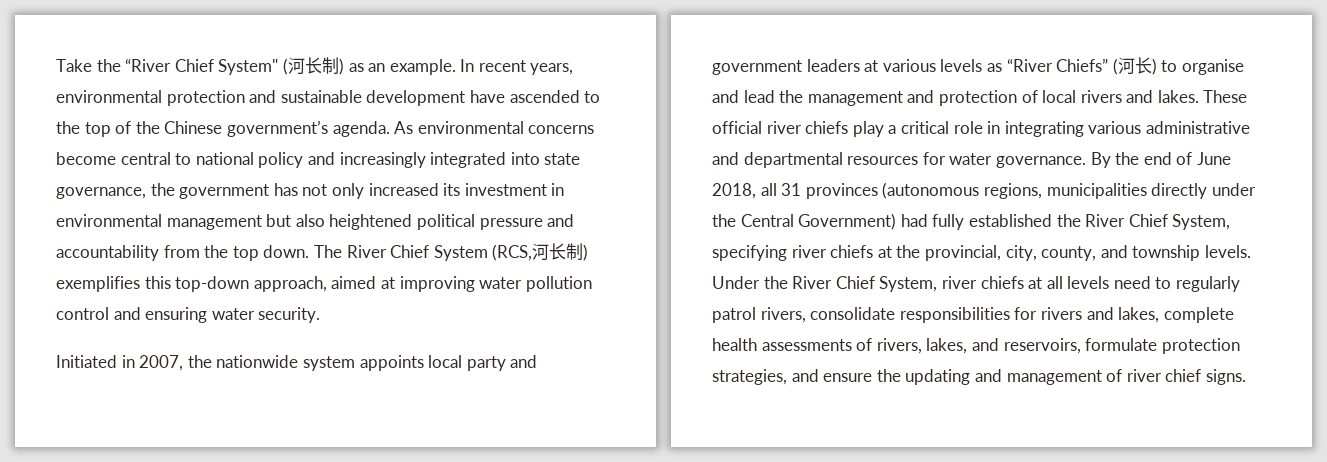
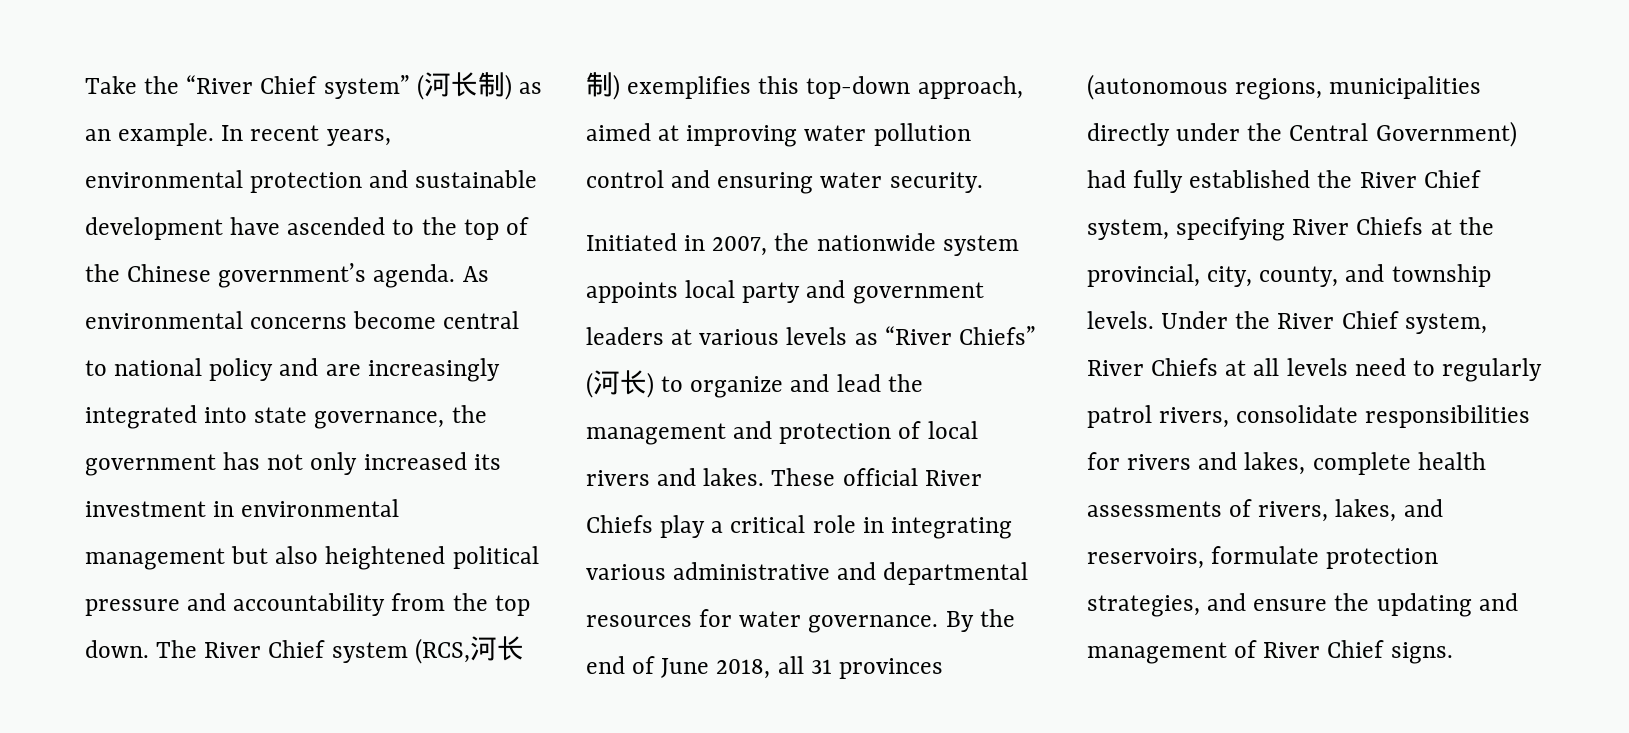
[218,59,279,75] System" -> [323,75,410,99] system”
(335, 158) none -> [325,364,361,376] are
[433,245,488,261] System -> [331,642,408,663] system
[1181,59,1244,75] organise -> [690,376,784,398] organize
[766,121,849,134] river chiefs -> [924,470,982,486] [586,515,653,533] River Chiefs
[1172,214,1231,230] [712,245,874,261] System, specifying river chiefs -> [1087,217,1424,241] system, specifying River Chiefs
[879,276,1024,292] System, river chiefs -> [1404,313,1487,334] [1087,358,1219,376] system, River Chiefs
[1126,369,1202,382] river chief -> [1263,640,1385,658] River Chief

